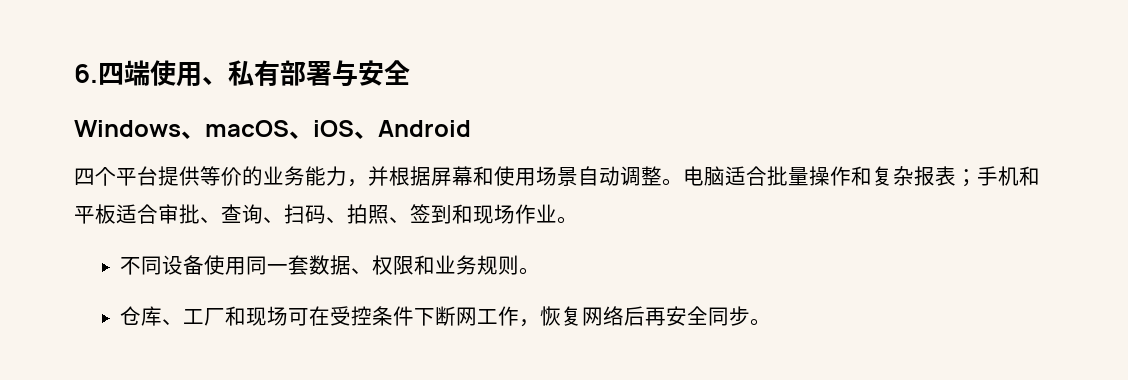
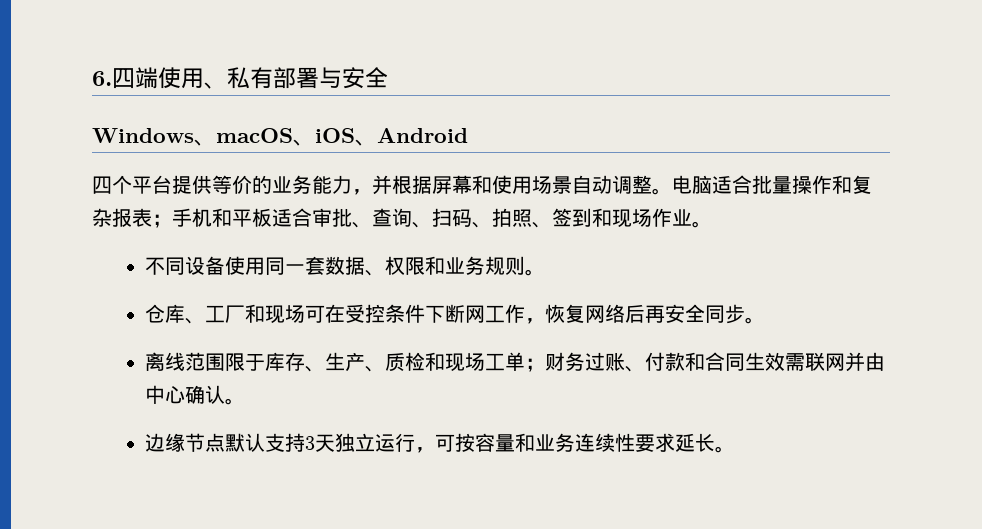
(772, 322) none -> [144,352,885,372] [144,385,245,405] [144,433,735,453] // 离线范围限于库存、生产、质检和现场工单；财务过账、付款和合同生效需联网并由中心确认。 // 边缘节点默认支持3天独立运行，可按容量和业务连续性要求延长。

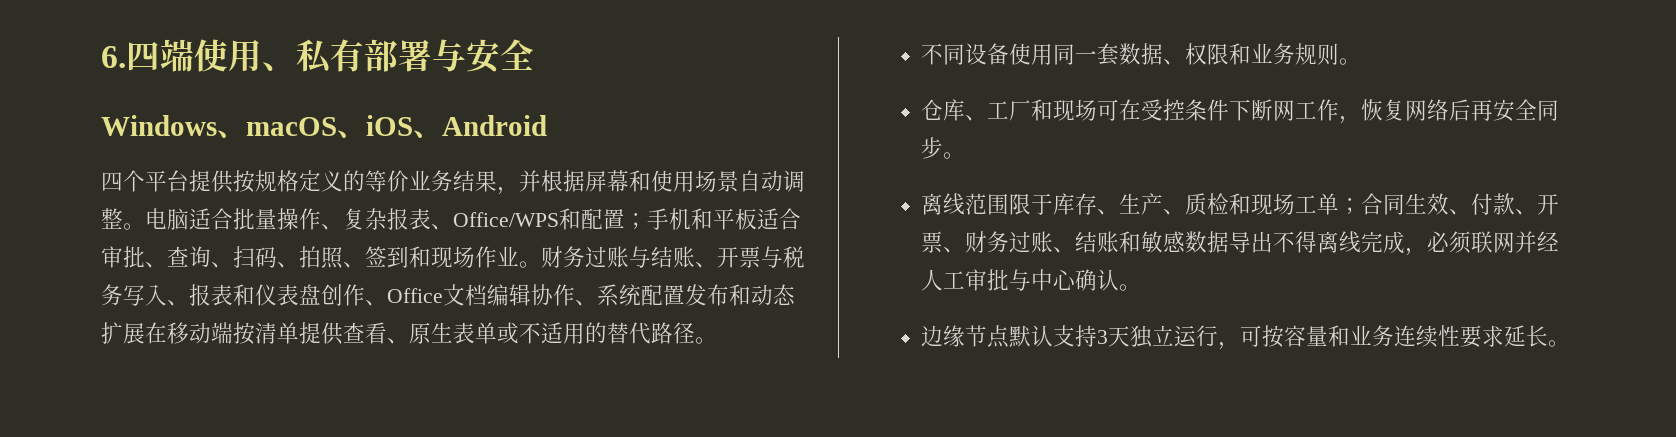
[212,175,352,194] 等价的业务能力 -> [233,170,497,193] 按规格定义的等价业务结果
[832,175,852,194] 和 -> [321,224,343,230] 、
(152, 217) none -> [431,208,625,230] 、Office/WPS和配置
(712, 224) none -> [541,246,805,268] [101,284,795,306] [101,322,717,345] 财务过账与结账、开票与税务写入、报表和仪表盘创作、Office文档编辑协作、系统配置发布和动态扩展在移动端按清单提供查看、原生表单或不适用的替代路径。
[544,352,885,372] 财务过账、付款和合同生效需联网并由 -> [1361,193,1560,215] [921,231,1560,256] [921,269,1032,291] 合同生效、付款、开票、财务过账、结账和敏感数据导出不得离线完成，必须联网并经人工审批与

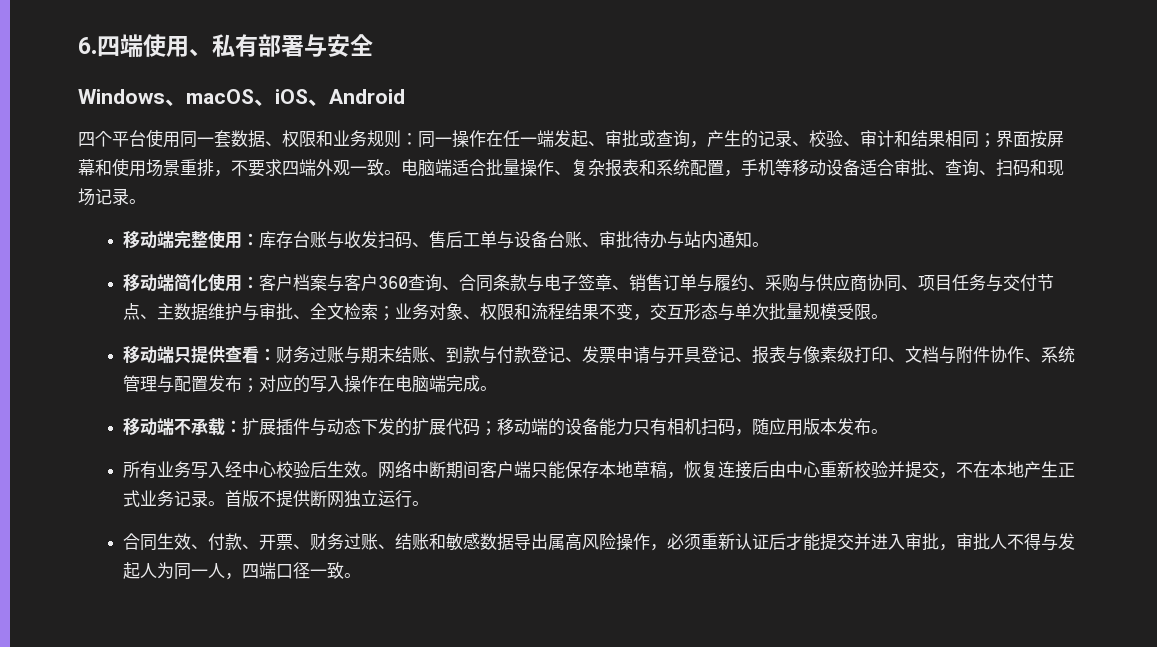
[189,170,805,195] [101,208,801,230] [101,246,805,269] [101,284,795,306] [101,322,717,345] [921,43,1010,65] 提供按规格定义的等价业务结果，并根据屏幕和使用场景自动调整。电脑适合批量操作、复杂报表、Office/WPS和配置；手机和平板适合审批、查询、扫码、拍照、签到和现场作业。财务过账与结账、开票与税务写入、报表和仪表盘创作、Office文档编辑协作、系统配置发布和动态扩展在移动端按清单提供查看、原生表单或不适用的替代路径。 // 不同设备 -> (146, 138) none
[1339,58,1362,65] [921,99,1560,124] [921,137,966,159] [921,193,1362,215] 。 // 仓库、工厂和现场可在受控条件下断网工作，恢复网络后再安全同步。 // 离线范围限于库存、生产、质检和现场工单； -> [401,130,1064,148] [78,158,1064,177] [78,188,146,206] [122,231,769,249] [122,273,1054,292] [122,303,888,321] [122,346,1075,364] [122,375,497,393] [122,418,888,436] [122,461,1075,479] [122,490,429,508] ：同一操作在任一端发起、审批或查询，产生的记录、校验、审计和结果相同；界面按屏幕和使用场景重排，不要求四端外观一致。电脑端适合批量操作、复杂报表和系统配置，手机等移动设备适合审批、查询、扫码和现场记录。 // 移动端完整使用：库存台账与收发扫码、售后工单与设备台账、审批待办与站内通知。 // 移动端简化使用：客户档案与客户360查询、合同条款与电子签章、销售订单与履约、采购与供应商协同、项目任务与交付节点、主数据维护与审批、全文检索；业务对象、权限和流程结果不变，交互形态与单次批量规模受限。 // 移动端只提供查看：财务过账与期末结账、到款与付款登记、发票申请与开具登记、报表与像素级打印、文档与附件协作、系统管理与配置发布；对应的写入操作在电脑端完成。 // 移动端不承载：扩展插件与动态下发的扩展代码；移动端的设备能力只有相机扫码，随应用版本发布。 // 所有业务写入经中心校验后生效。网络中断期间客户端只能保存本地草稿，恢复连接后由中心重新校验并提交，不在本地产生正式业务记录。首版不提供断网独立运行。 //
[1273,231,1560,256] [921,269,1142,291] [921,325,1549,350] 不得离线完成，必须联网并经人工审批与中心确认。 // 边缘节点默认支持3天独立运行，可按容量和业务连续性要求延长 -> [547,533,1075,551] [122,562,344,580] 属高风险操作，必须重新认证后才能提交并进入审批，审批人不得与发起人为同一人，四端口径一致

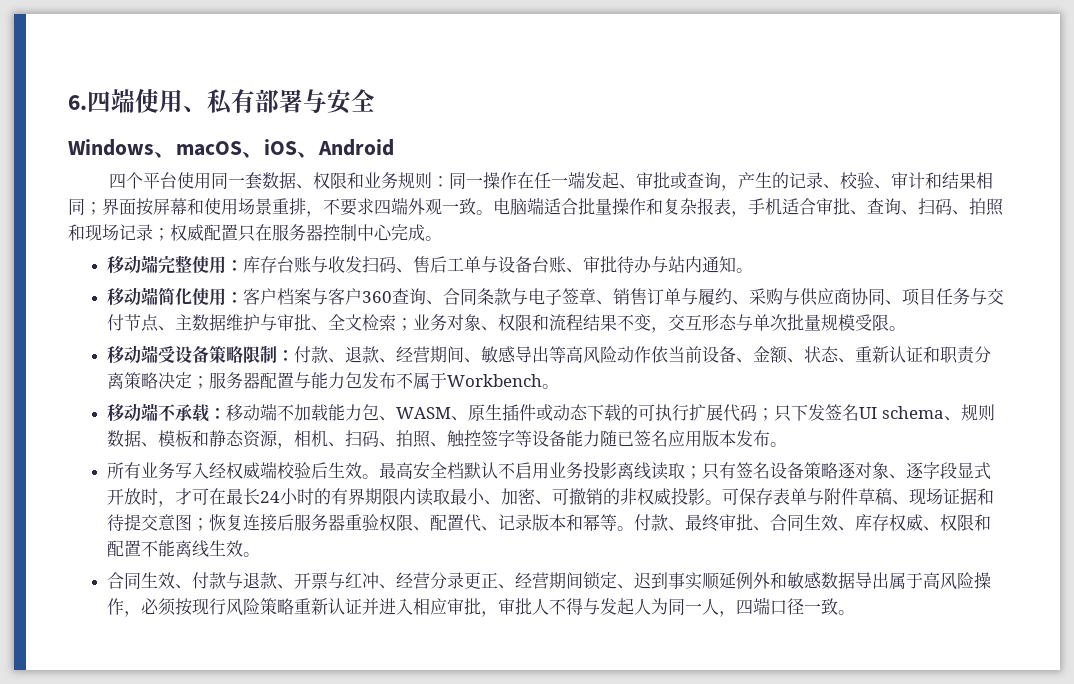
[554,170,571,175] 、 -> [646,198,663,215] 和
[639,159,860,177] 和系统配置，手机等移动设备 -> [731,198,782,217] ，手机
(1030, 168) none -> [952,198,1004,216] 、拍照
(129, 196) none -> [153,224,425,242] ；权威配置只在服务器控制中心完成
[173,346,1075,364] [122,375,497,393] [122,418,769,436] 只提供查看：财务过账与期末结账、到款与付款登记、发票申请与开具登记、报表与像素级打印、文档与附件协作、系统管理与配置发布；对应的写入操作在电脑端完成。 // 移动端不承载：扩展插件与动态下发的扩展代码；移动端的设备能力只有相机扫码，随 -> [158,345,992,364] [107,372,560,389] [107,403,995,422] [107,430,669,449] 受设备策略限制：付款、退款、经营期间、敏感导出等高风险动作依当前设备、金额、状态、重新认证和职责分离策略决定；服务器配置与能力包发布不属于Workbench。 // 移动端不承载：移动端不加载能力包、WASM、原生插件或动态下载的可执行扩展代码；只下发签名UI schema、规则数据、模板和静态资源，相机、扫码、拍照、触控签字等设备能力随已签名
[241,461,276,478] 中心 -> [226,461,278,480] 权威端
[377,461,1075,479] [122,490,429,508] [122,533,429,551] 网络中断期间客户端只能保存本地草稿，恢复连接后由中心重新校验并提交，不在本地产生正式业务记录。首版不提供断网独立运行。 // 合同生效、付款、开票、财务过账、结账 -> [379,461,992,480] [107,487,995,507] [107,514,992,532] [107,540,261,558] [107,571,771,590] 最高安全档默认不启用业务投影离线读取；只有签名设备策略逐对象、逐字段显式开放时，才可在最长24小时的有界期限内读取最小、加密、可撤销的非权威投影。可保存表单与附件草稿、现场证据和待提交意图；恢复连接后服务器重验权限、配置代、记录版本和幂等。付款、最终审批、合同生效、库存权威、权限和配置不能离线生效。 // 合同生效、付款与退款、开票与红冲、经营分录更正、经营期间锁定、迟到事实顺延例外
(565, 542) none -> [906,572,924,589] 于
[700,533,905,551] 重新认证后才能提交并进入 -> [175,598,448,616] 按现行风险策略重新认证并进入相应

